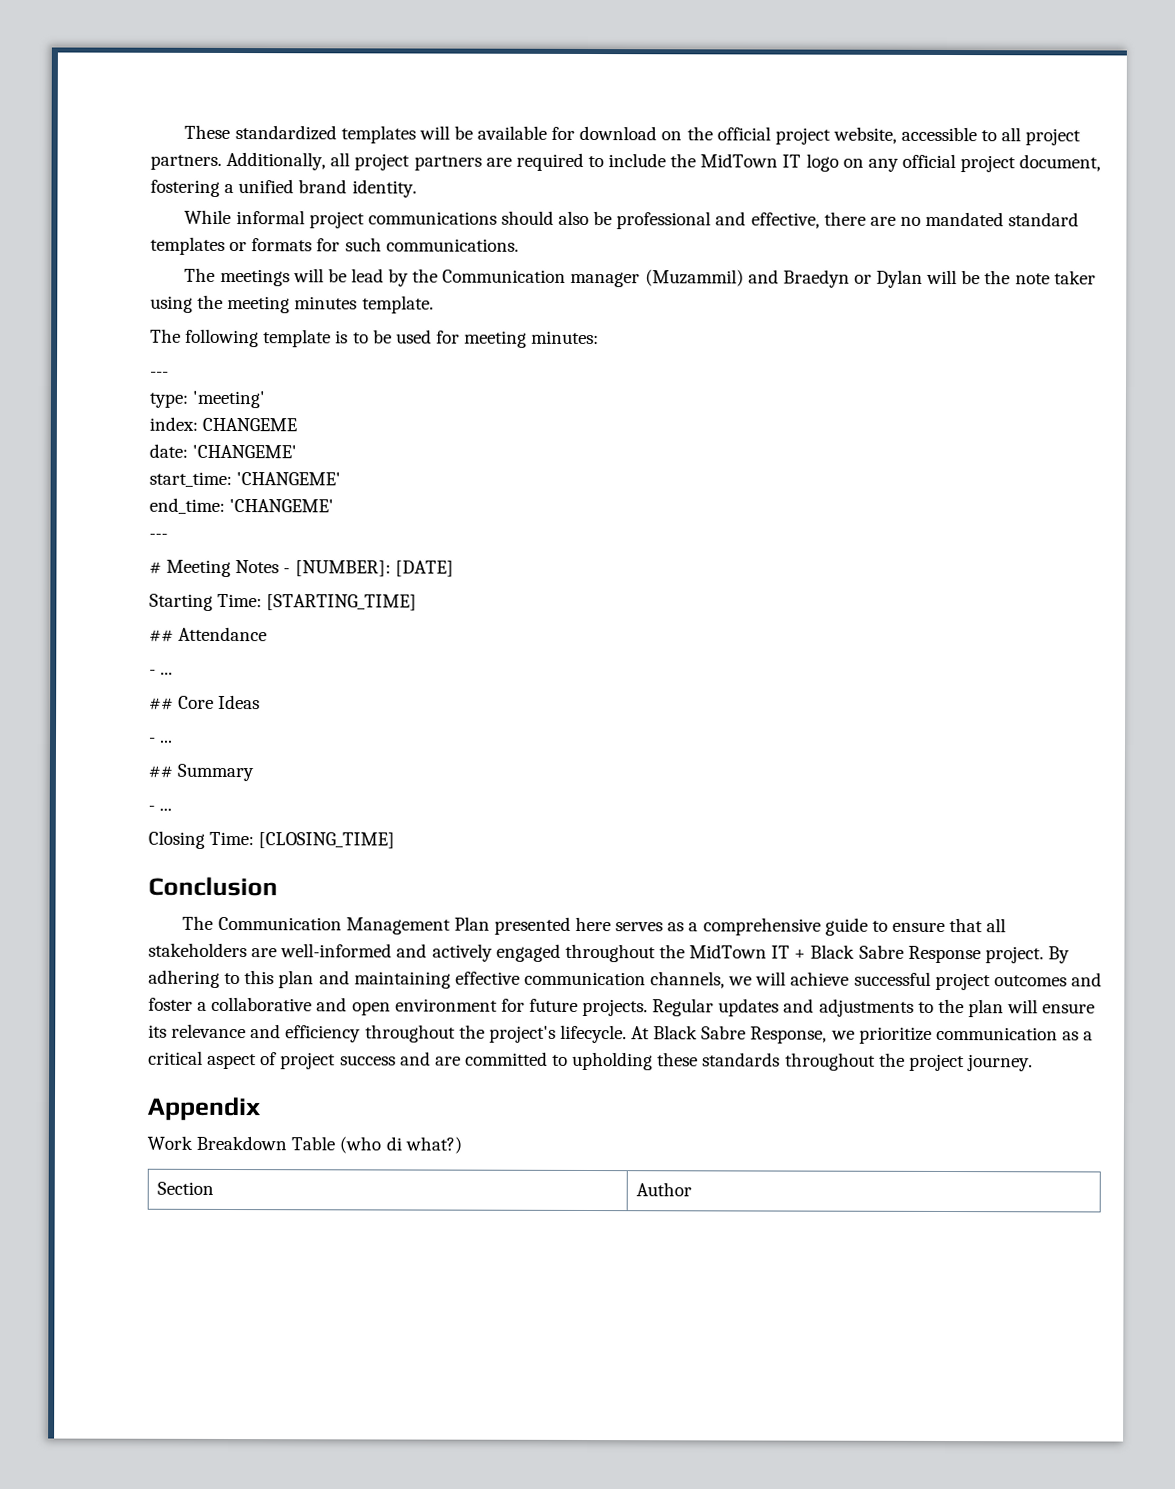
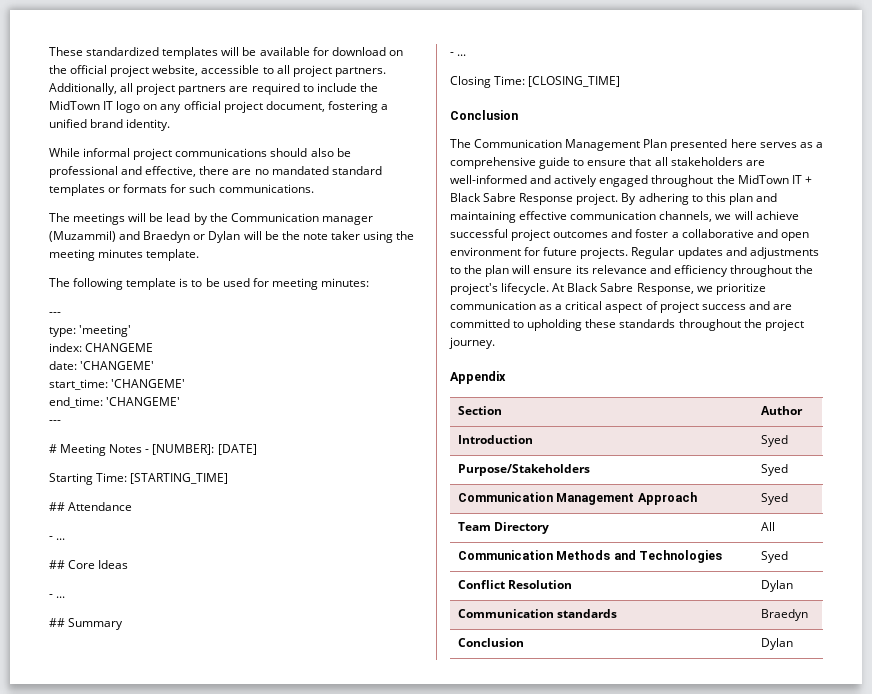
[147,1135,462,1154] [156,1181,214,1195] [635,1182,692,1197] // Work Breakdown Table (who di what?) // Section | Author -> [457,406,502,415] [760,406,803,415] [457,435,533,444] [760,435,788,447] [457,464,590,476] [760,464,788,476] [457,492,697,505] [760,493,788,505] [457,522,550,534] [760,522,775,531] [457,550,723,563] [760,551,788,563] [457,580,573,589] [760,580,793,592] [457,609,618,618] [760,609,808,621] [457,638,524,647] [760,638,793,650] // Section | Author // Introduction | Syed // Purpose/Stakeholders | Syed // Communication Management Approach | Syed // Team Directory | All // Communication Methods and Technologies | Syed // Conflict Resolution | Dylan // Communication standards | Braedyn // Conclusion | Dylan

